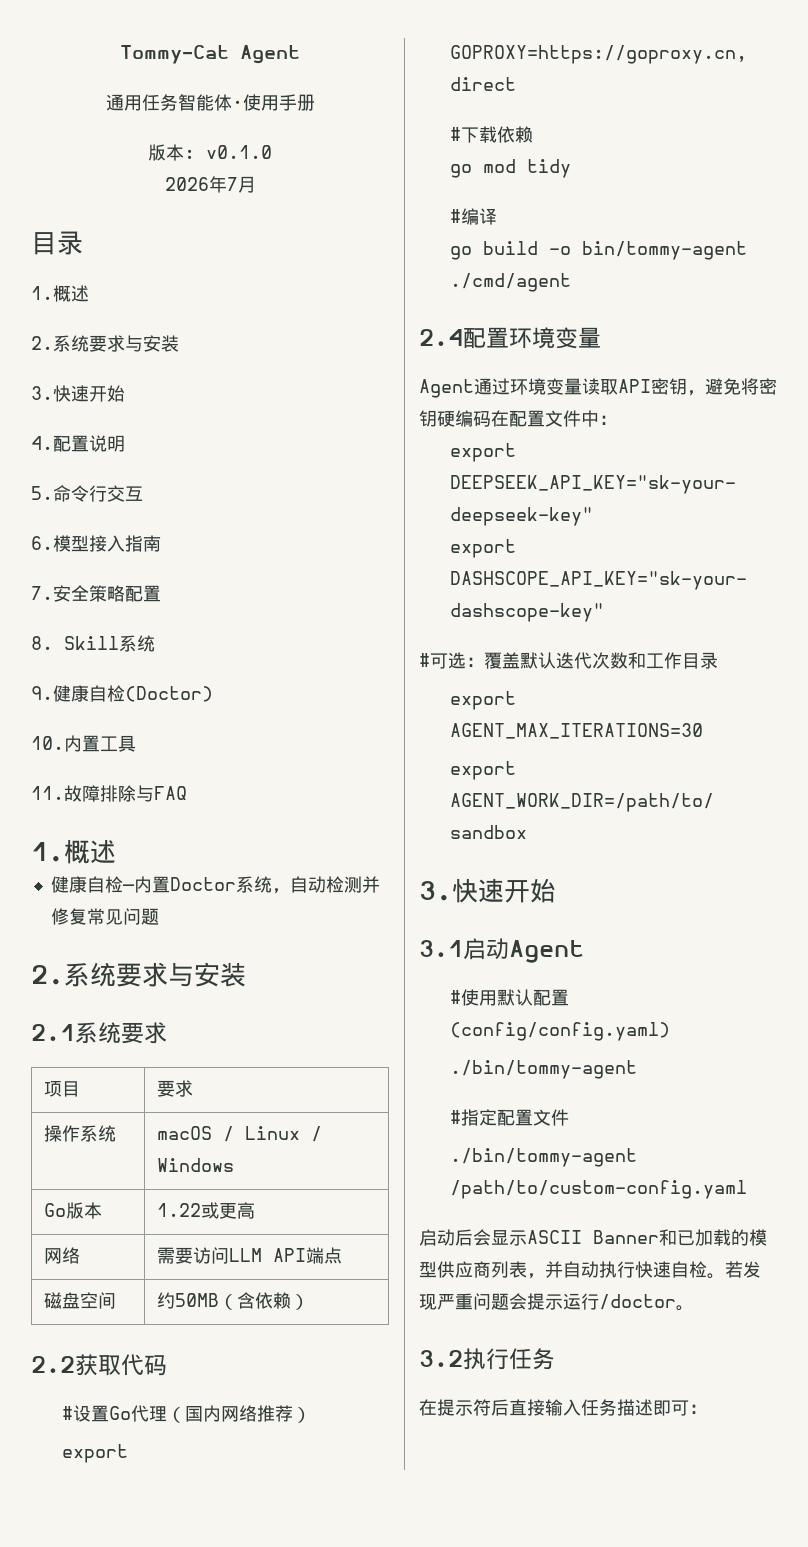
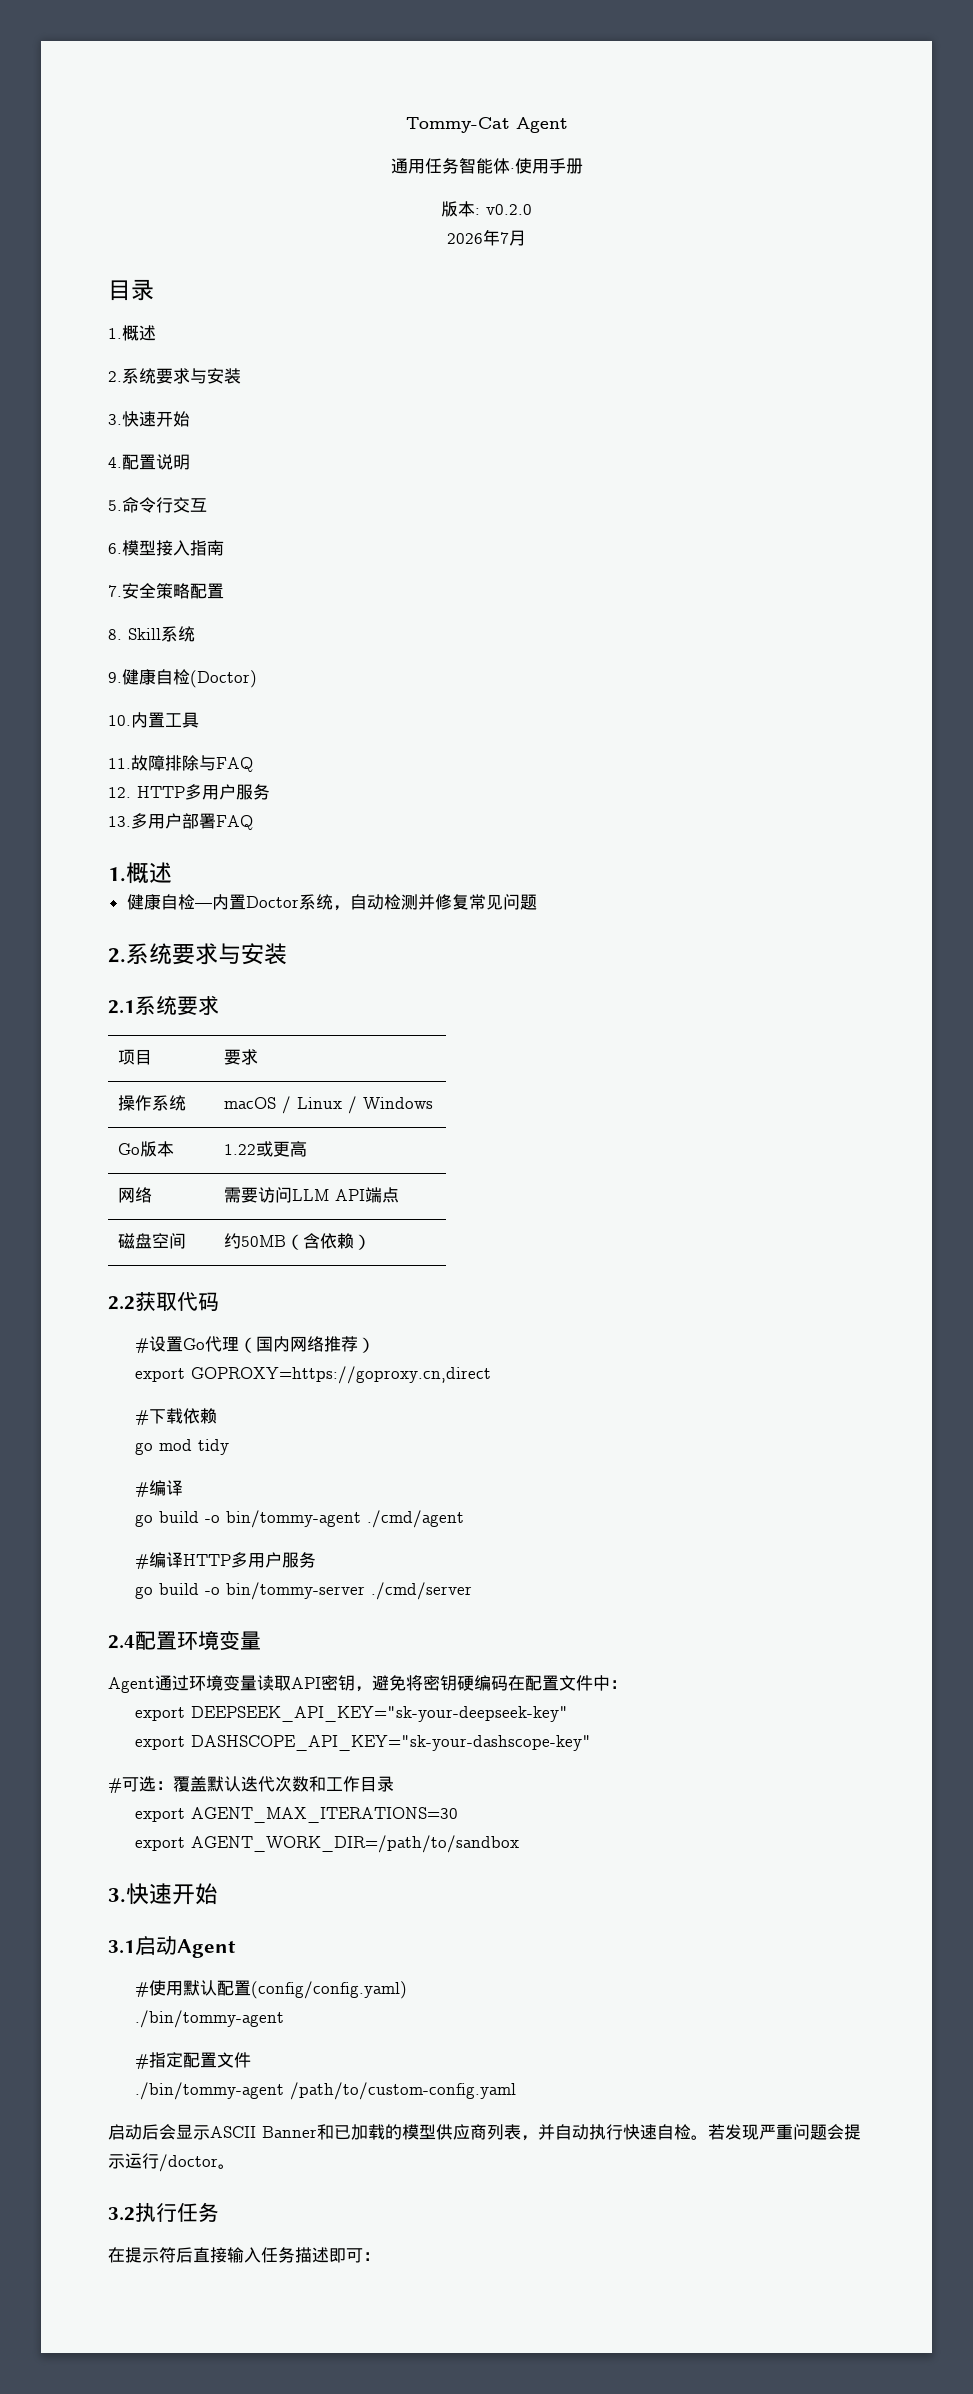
[206,145,272,159] v0.1.0 -> [486,204,532,215] v0.2.0
(187, 793) none -> [108,784,270,800] [108,813,253,830] // 12. HTTP多用户服务 // 13.多用户部署FAQ
(572, 282) none -> [134,1552,316,1569] [134,1582,472,1600] // #编译HTTP多用户服务 // go build -o bin/tommy-server ./cmd/server

